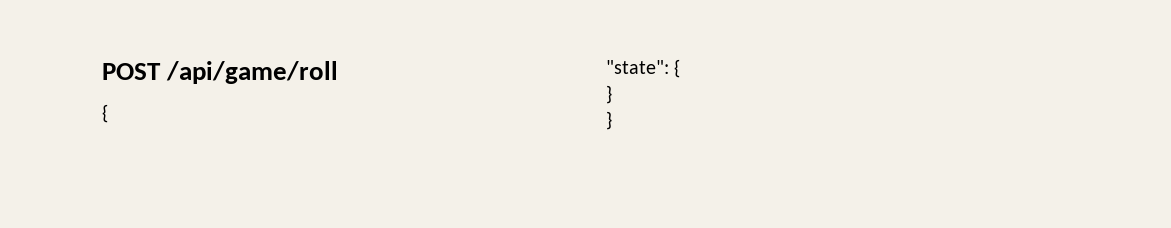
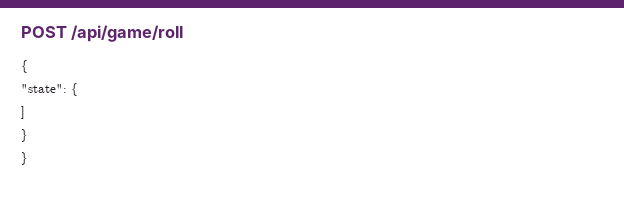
(681, 68) none -> [21,106,25,119] // ]

